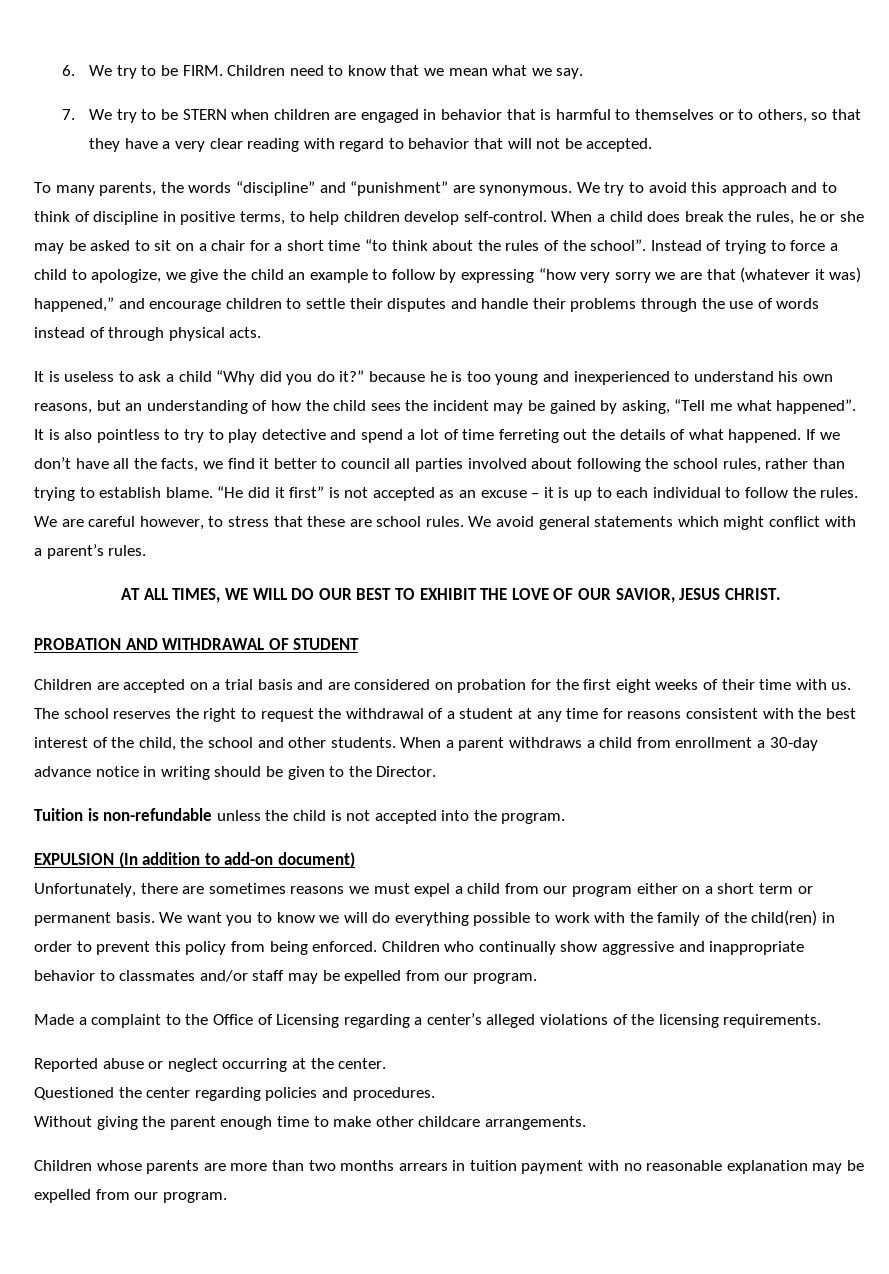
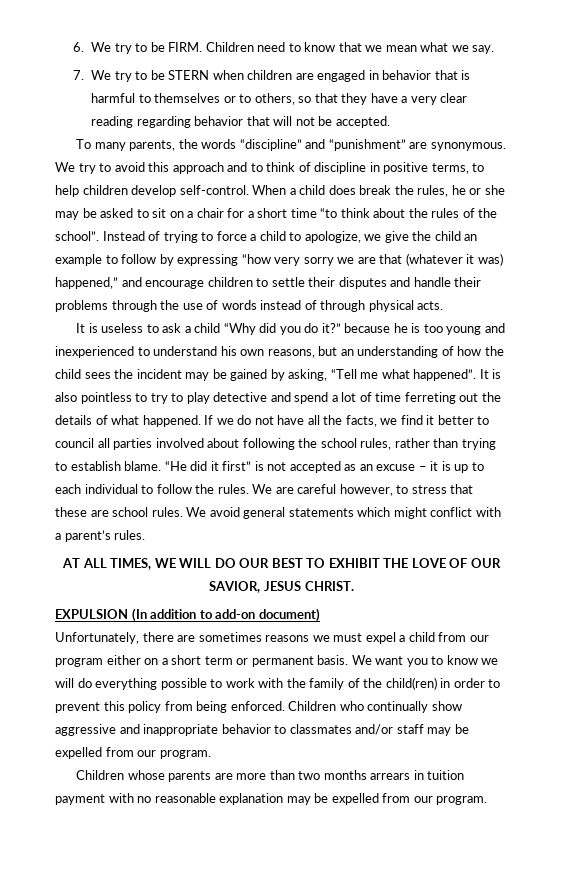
[303,138,404,152] with regard to -> [136,116,191,128] regarding
[34,457,71,469] don’t -> [237,415,274,425] do not
[34,638,360,650] [34,679,852,693] [34,708,856,722] [34,737,818,751] [34,766,437,780] [34,808,566,824] // PROBATION AND WITHDRAWAL OF STUDENT // Children are accepted on a trial basis and are considered on probation for the first eight weeks of their time with us. The school reserves the right to request the withdrawal of a student at any time for reasons consistent with the best interest of the child, the school and other students. When a parent withdraws a child from enrollment a 30-day advance notice in writing should be given to the Director. // Tuition is non-refundable unless the child is not accepted into the program. -> (354, 586) none
[34,1013,822,1028] [34,1058,387,1072] [34,1087,435,1101] [34,1116,586,1130] // Made a complaint to the Office of Licensing regarding a center’s alleged violations of the licensing requirements. // Reported abuse or neglect occurring at the center. // Questioned the center regarding policies and procedures. // Without giving the parent enough time to make other childcare arrangements. -> (211, 754) none

